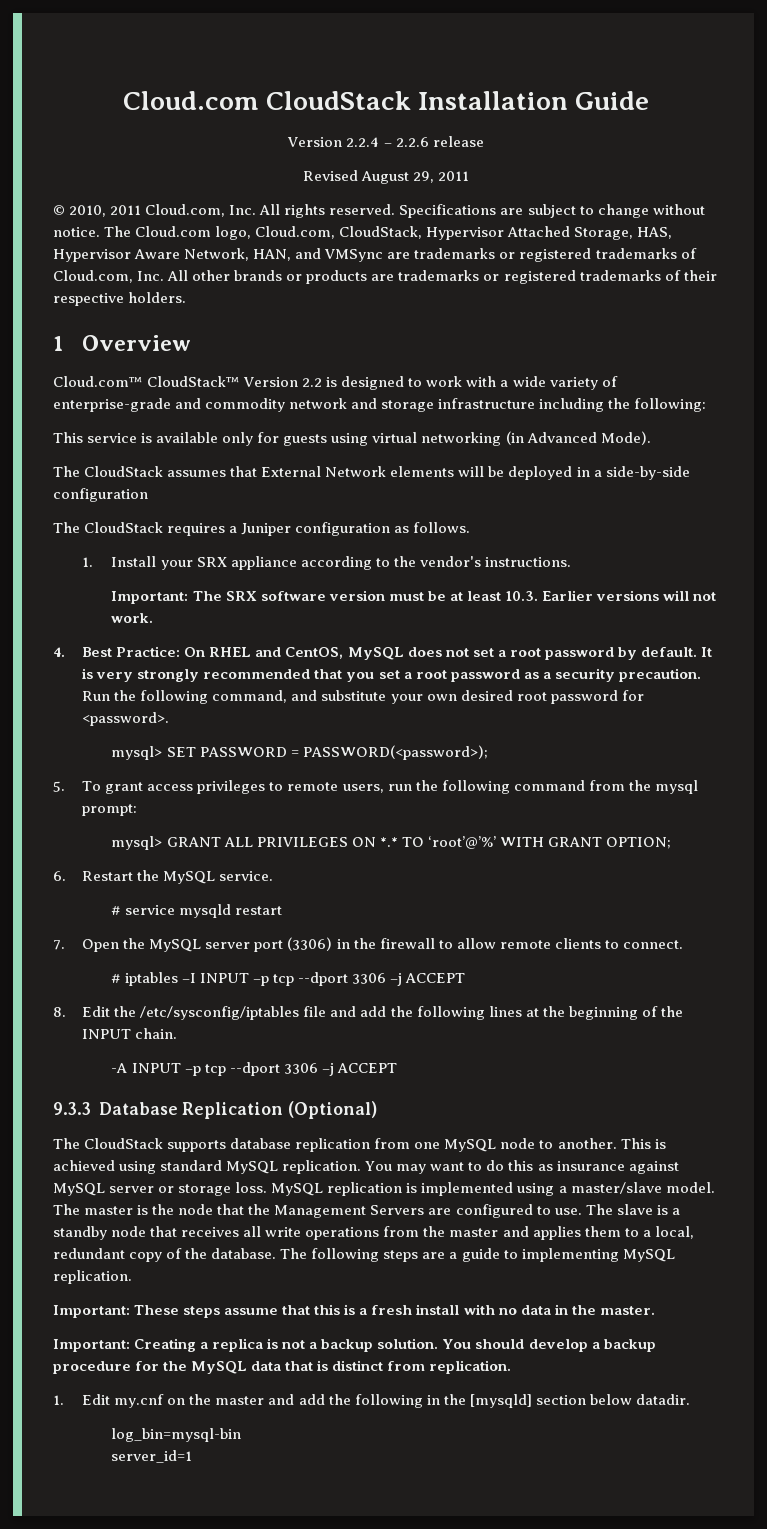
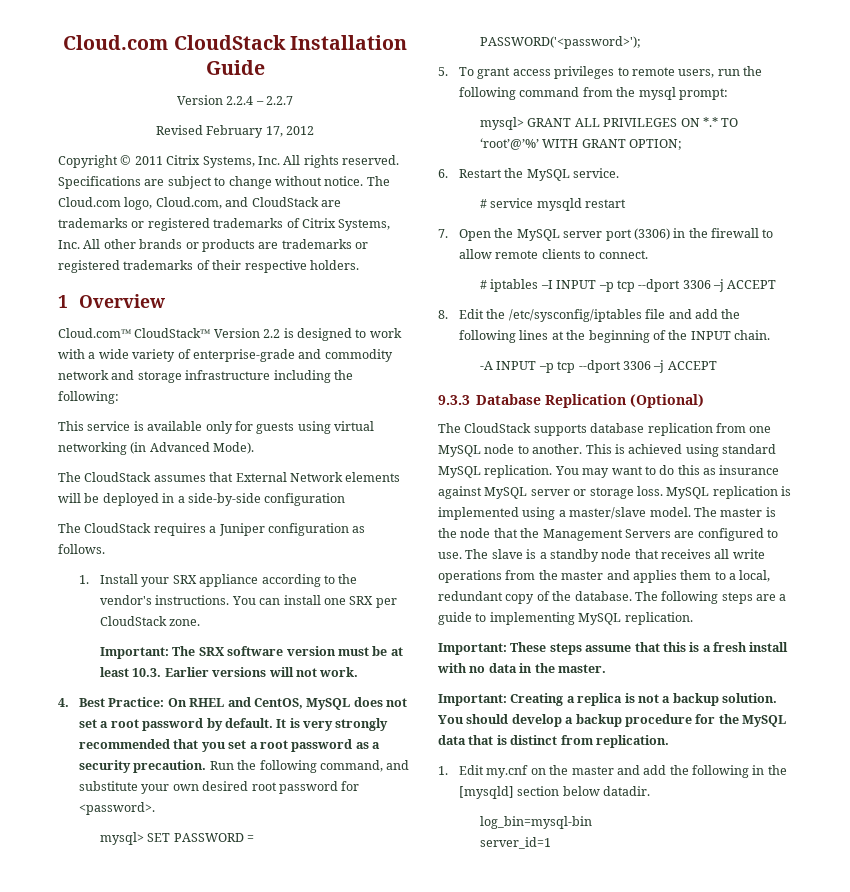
[395,136,484,147] 2.2.6 release -> [266,96,294,105] 2.2.7
[360,171,470,184] [53,204,226,217] August 29, 2011 // © 2010, 2011 Cloud.com, -> [206,125,315,138] [58,155,255,168] February 17, 2012 // Copyright © 2011 Citrix Systems,
[339,226,673,240] [53,248,697,262] [53,270,133,283] CloudStack, Hypervisor Attached Storage, HAS, Hypervisor Aware Network, HAN, and VMSync are trademarks or registered trademarks of Cloud.com, -> [225,197,341,207] [58,218,391,231] and CloudStack are trademarks or registered trademarks of Citrix Systems,
(571, 562) none -> [231,595,397,608] [100,616,201,626] You can install one SRX per CloudStack zone.
[302,745,488,760] PASSWORD(<password>); -> [480,36,642,49] PASSWORD('<password>');

